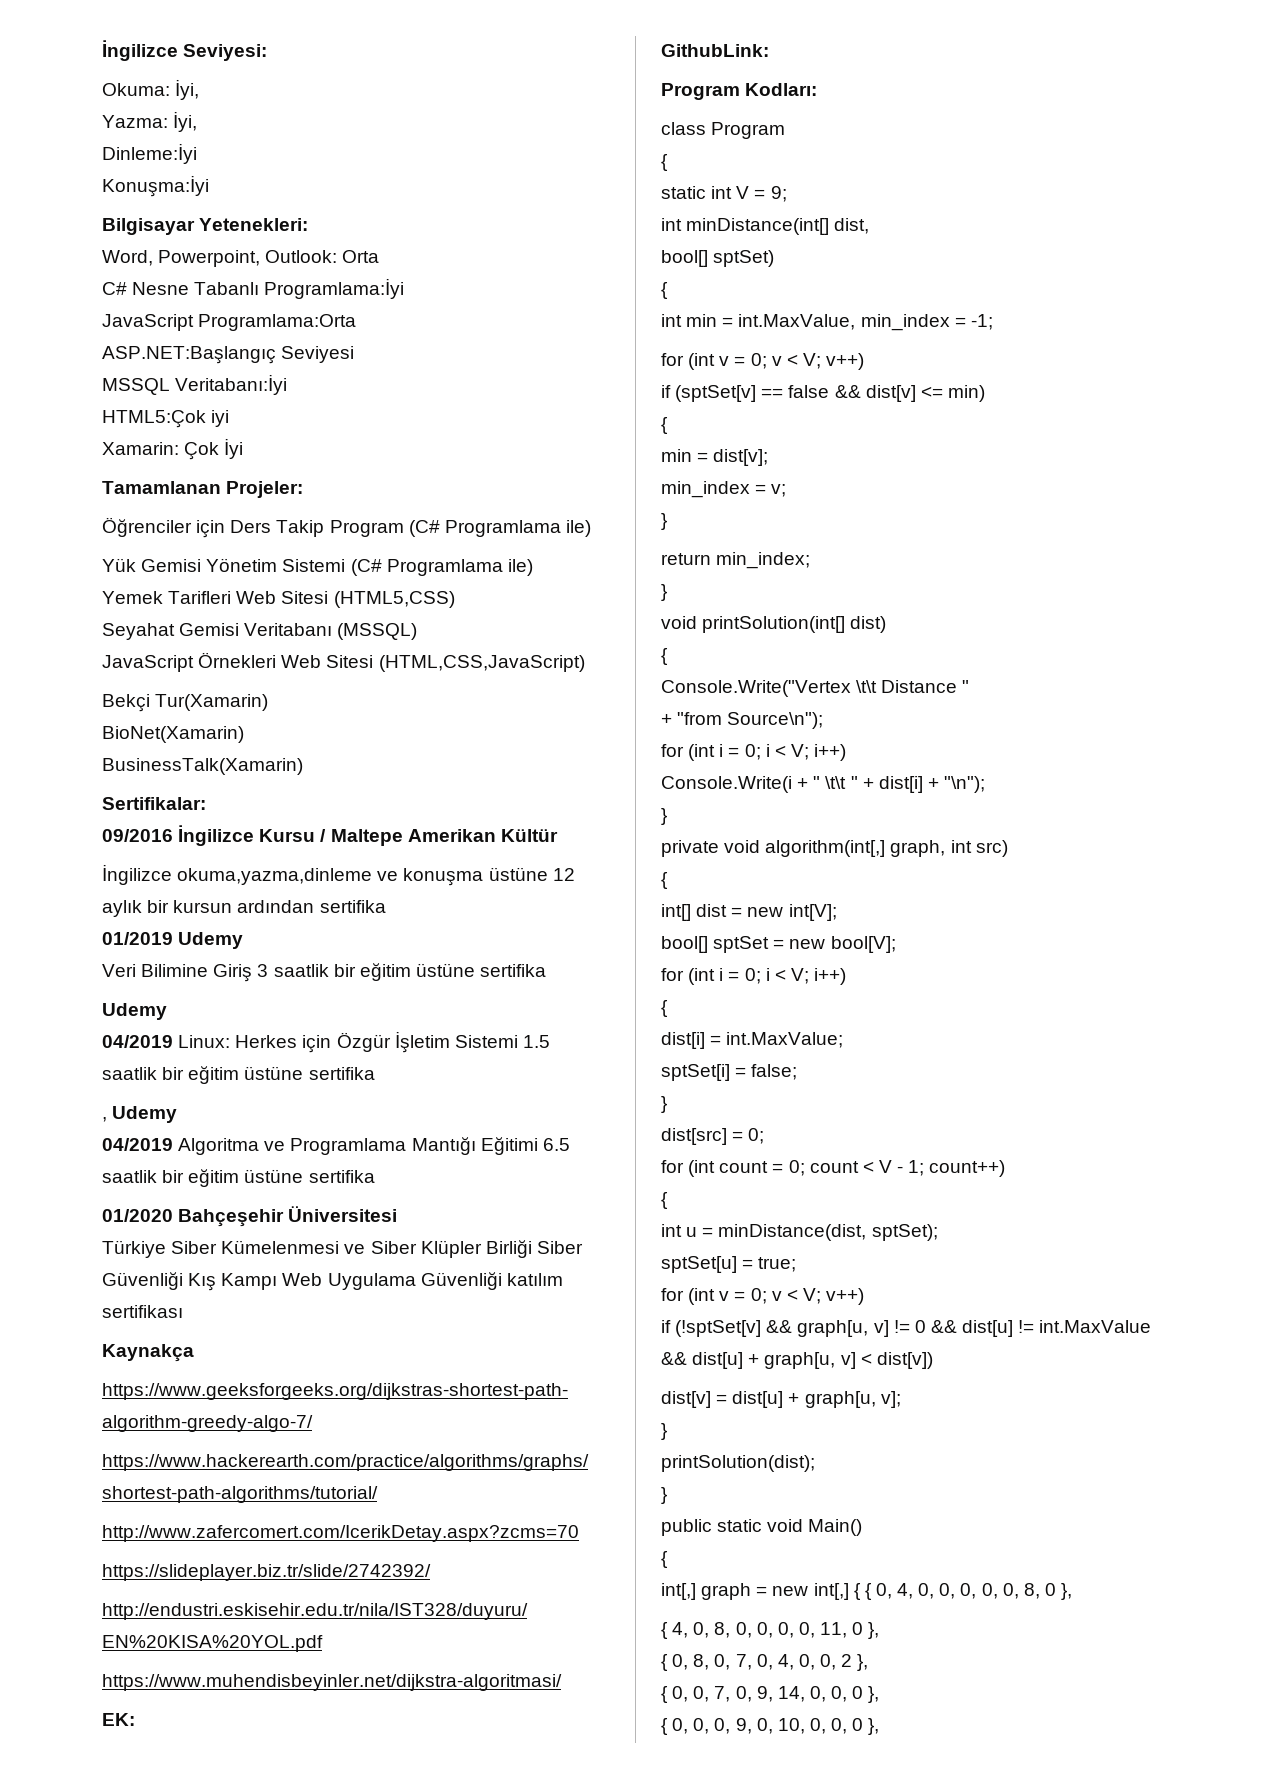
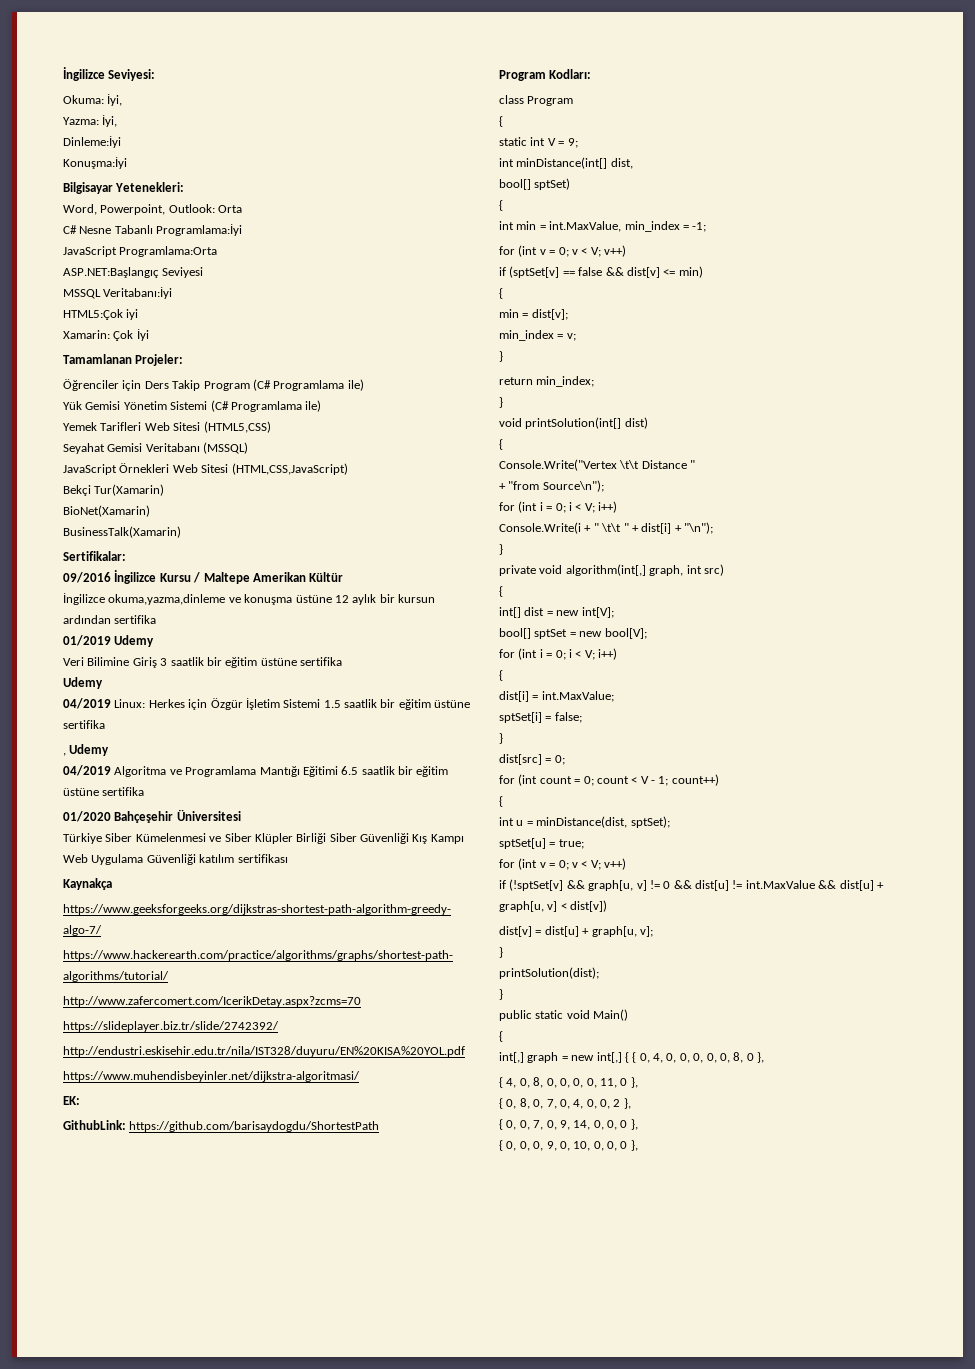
(769, 50) none -> [129,1121,380,1132] https://github.com/barisaydogdu/ShortestPath

